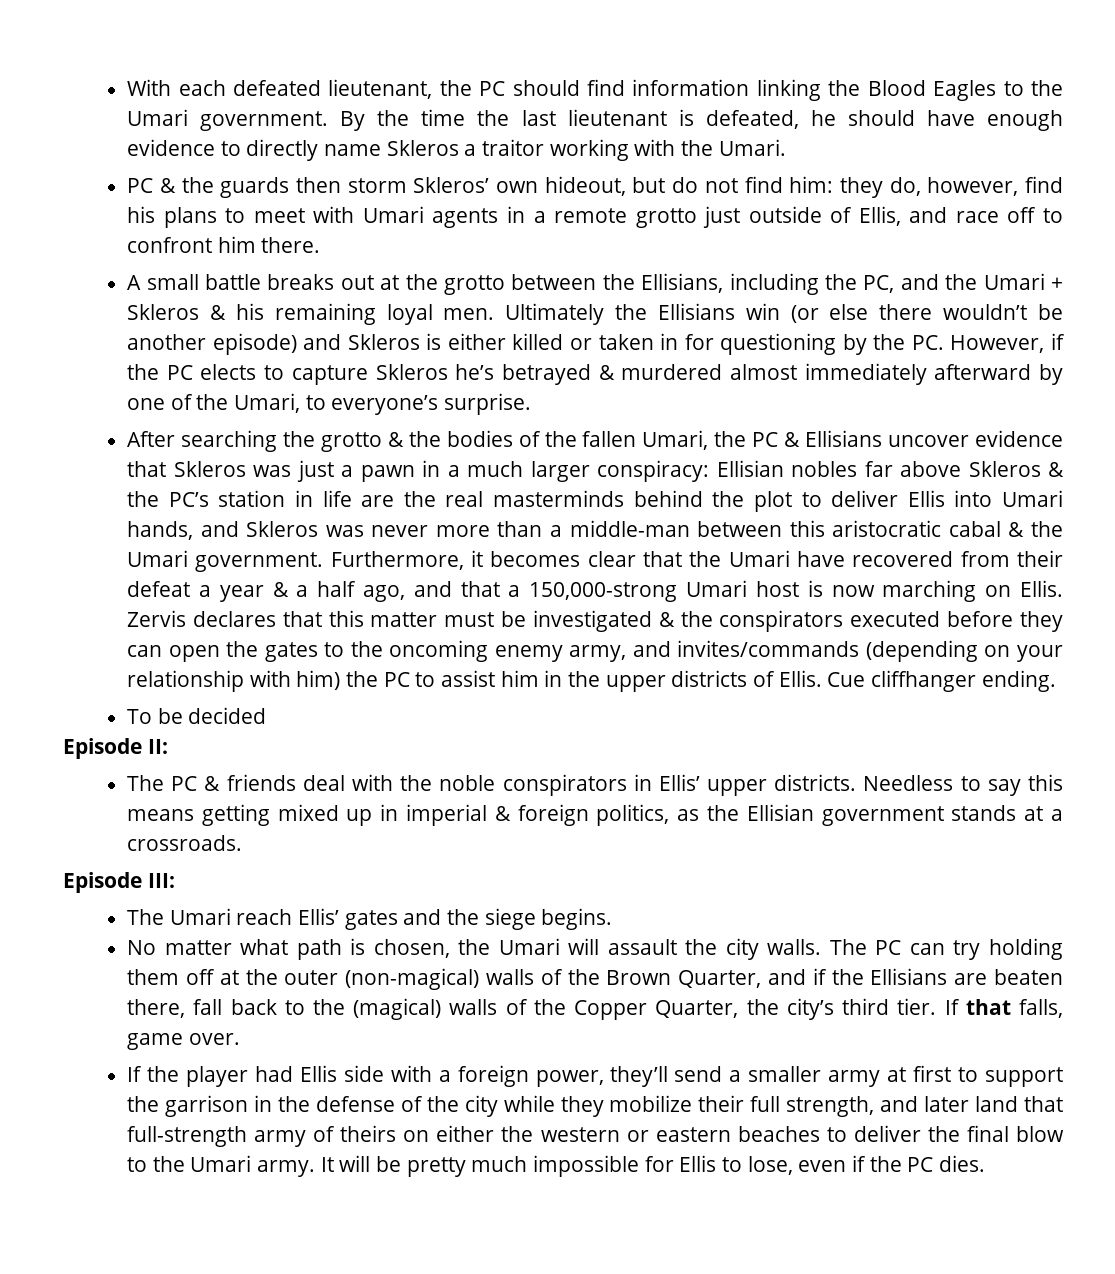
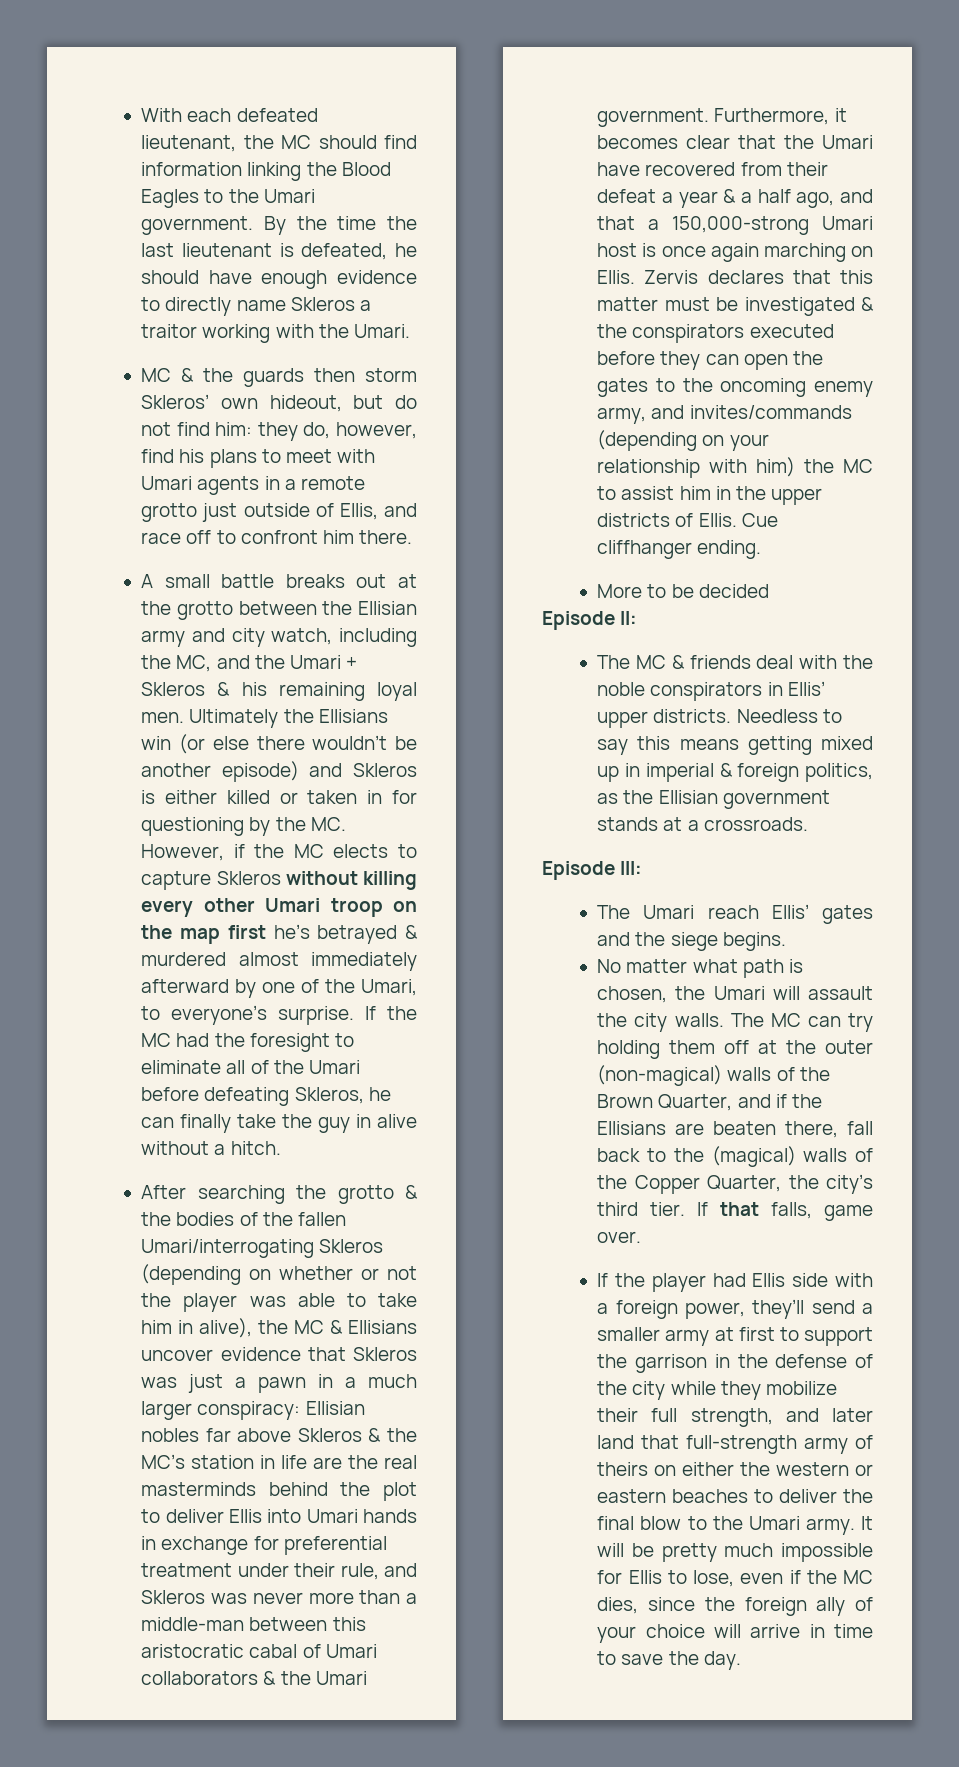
[479,81,506,96] PC -> [281,135,312,149] MC
[127,178,154,193] PC -> [141,368,172,382] MC
[641,273,724,293] Ellisians, -> [358,601,417,615] [141,628,333,647] Ellisian army and city watch,
[863,275,895,293] PC, -> [176,655,212,672] MC,
[911,335,944,350] PC. -> [310,817,346,831] MC.
[166,365,193,380] PC -> [293,844,324,858] MC
(448, 372) none -> [285,871,417,890] [141,898,417,917] [141,925,266,944] without killing every other Umari troop on the map first
(532, 404) none -> [365,1006,417,1020] [141,1033,354,1052] [141,1060,360,1074] [141,1087,391,1106] [141,1114,417,1133] [141,1141,281,1155] If the MC had the foresight to eliminate all of the Umari before defeating Skleros, he can finally take the guy in alive without a hitch.
[642,430,779,450] Umari, the PC -> [141,1239,384,1258] [141,1264,417,1285] [141,1293,417,1312] [141,1318,325,1338] Umari/interrogating Skleros (depending on whether or not the player was able to take him in alive), the MC
[168,492,209,507] PC’s -> [141,1454,186,1469] MC’s
[127,521,194,540] hands, -> [363,1509,417,1523] [141,1536,387,1555] [141,1563,379,1580] hands in exchange for preferential treatment under their rule,
(1001, 529) none -> [302,1644,377,1658] [141,1671,259,1685] of Umari collaborators
[831,585,875,597] now -> [661,243,759,262] once again
[383,672,410,687] PC -> [843,459,873,473] MC
[127,709,153,724] To -> [597,584,667,598] More to
[171,776,198,791] PC -> [636,655,667,669] MC
[875,940,902,955] PC -> [770,1013,801,1027] MC
[907,1155,986,1172] PC dies. -> [843,1570,873,1584] [597,1597,873,1616] [597,1624,873,1643] [597,1651,741,1670] MC dies, since the foreign ally of your choice will arrive in time to save the day.

